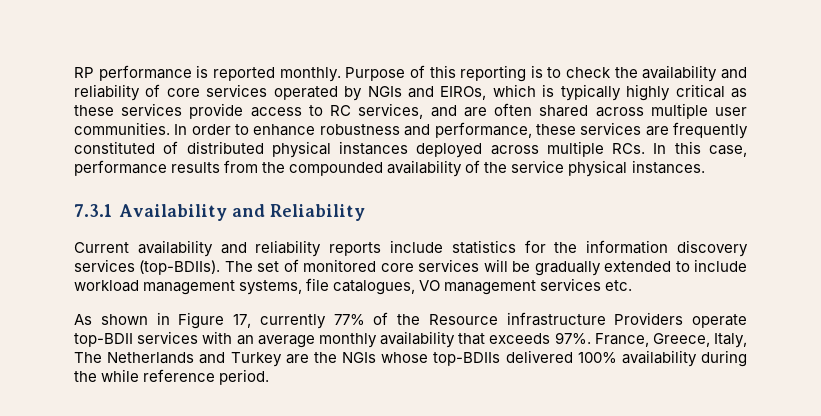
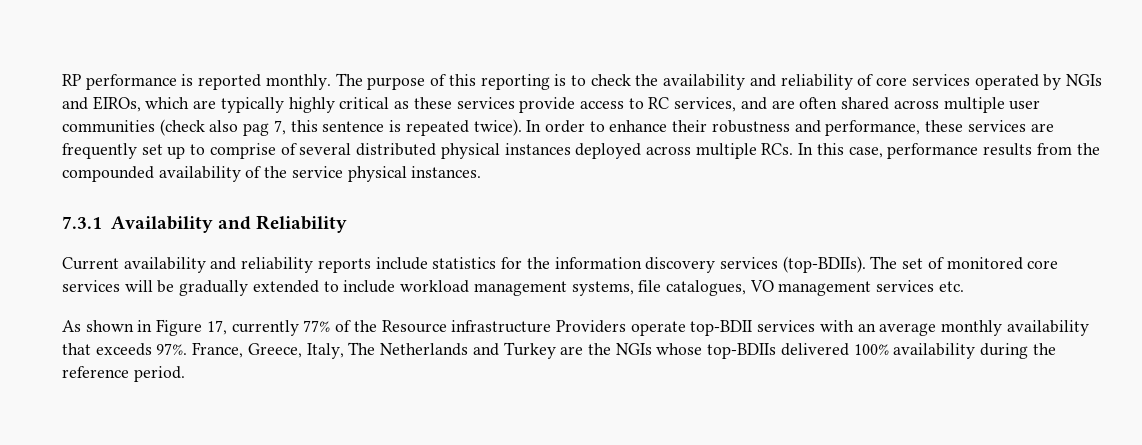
[345,67,406,81] Purpose -> [335,73,426,90] The purpose
[542,84,555,97] is -> [193,100,217,109] are
[74,122,170,135] communities. -> [62,119,522,136] communities (check also pag 7, this sentence is repeated twice).
(316, 130) none -> [672,120,708,132] their
[74,141,179,154] constituted of -> [141,143,352,159] set up to comprise of several
[101,369,140,382] while -> (1056, 349) none

